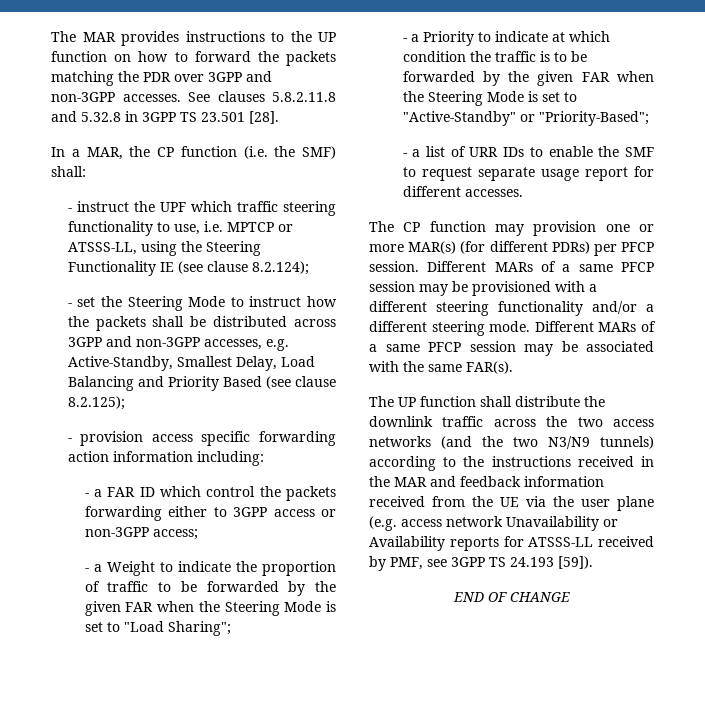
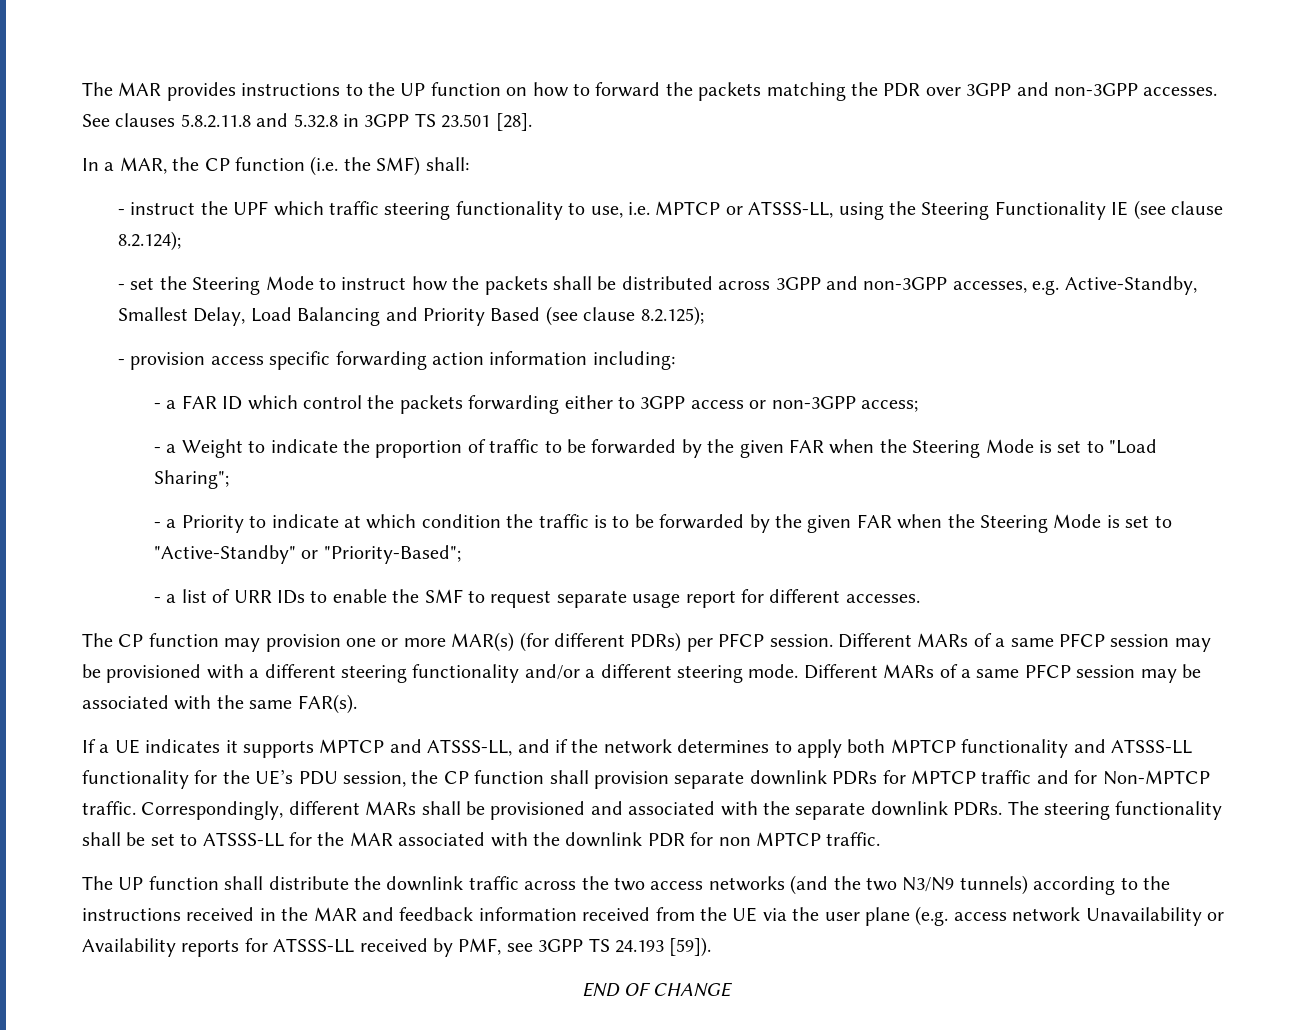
(513, 367) none -> [82,739,1192,758] [82,769,1210,789] [82,801,1223,820] [82,832,881,847] // If a UE indicates it supports MPTCP and ATSSS-LL, and if the network determines to apply both MPTCP functionality and ATSSS-LL functionality for the UE’s PDU session, the CP function shall provision separate downlink PDRs for MPTCP traffic and for Non-MPTCP traffic. Correspondingly, different MARs shall be provisioned and associated with the separate downlink PDRs. The steering functionality shall be set to ATSSS-LL for the MAR associated with the downlink PDR for non MPTCP traffic.

